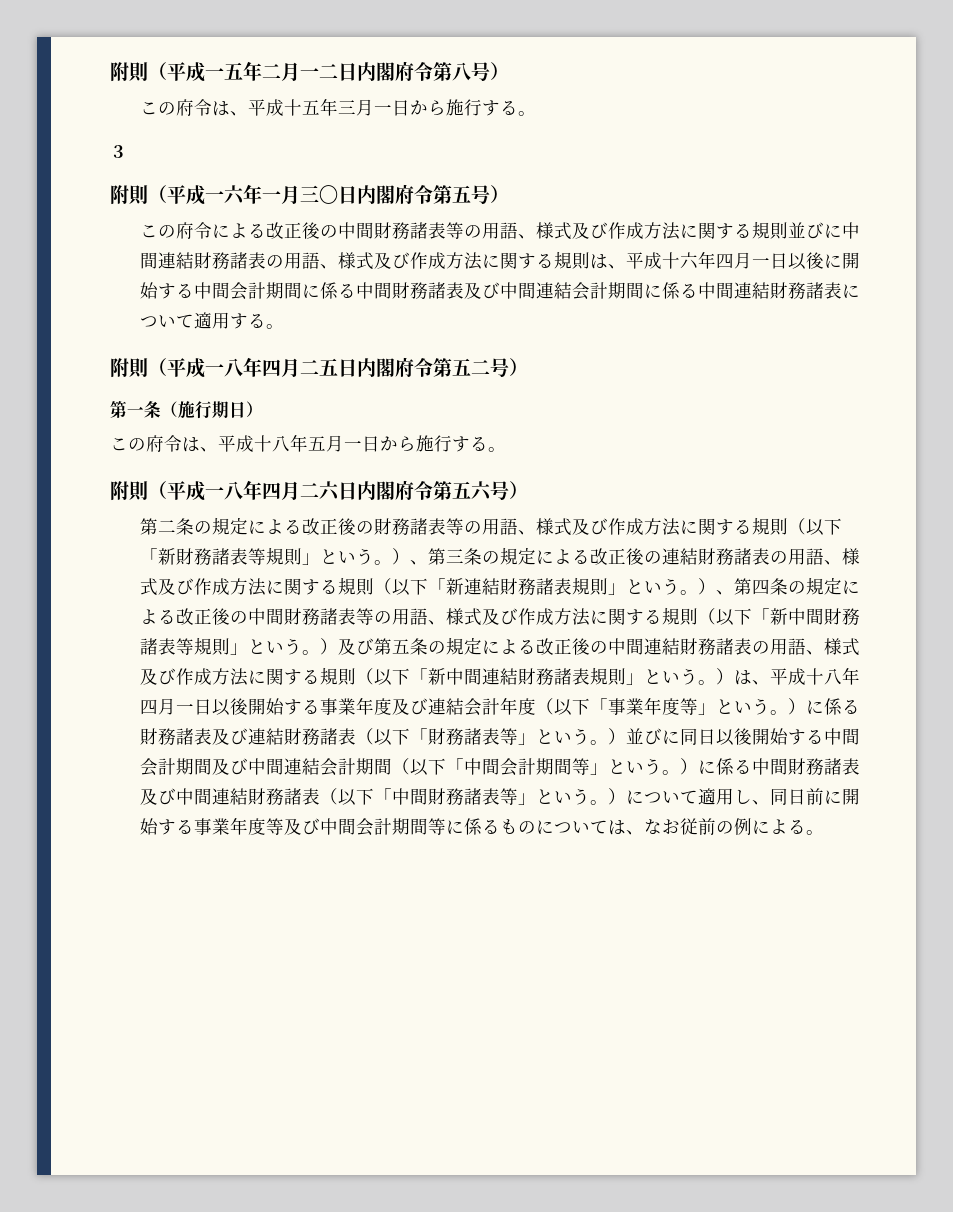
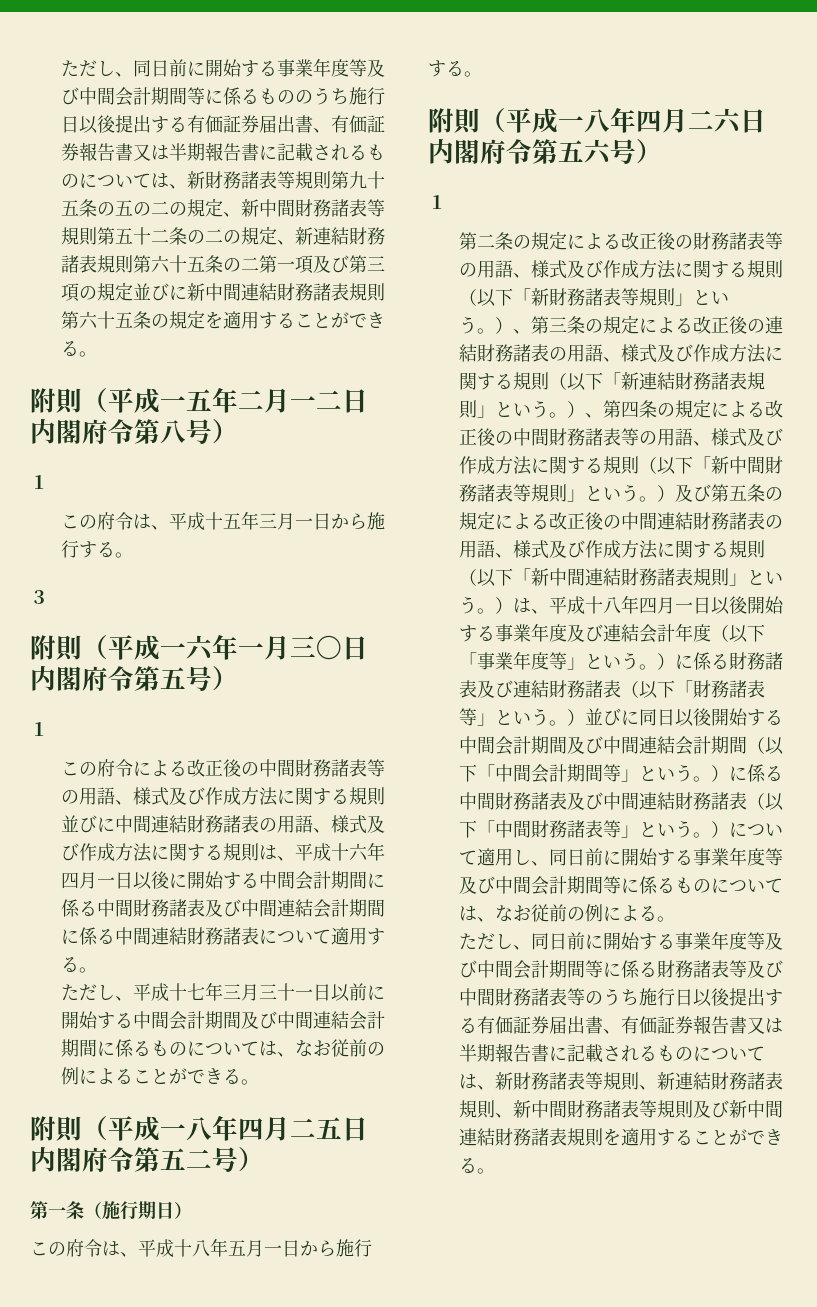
(110, 72) none -> [60,58,385,77] [60,87,385,106] [60,115,385,134] [60,142,385,162] [60,171,385,190] [60,198,385,217] [60,226,385,246] [60,255,385,274] [60,282,385,302] [60,310,385,329] [60,341,97,357] ただし、同日前に開始する事業年度等及び中間会計期間等に係るもののうち施行日以後提出する有価証券届出書、有価証券報告書又は半期報告書に記載されるものについては、新財務諸表等規則第九十五条の五の二の規定、新中間財務諸表等規則第五十二条の二の規定、新連結財務諸表規則第六十五条の二第一項及び第三項の規定並びに新中間連結財務諸表規則第六十五条の規定を適用することができる。 //
(509, 71) none -> [30,475,48,489] // １
(509, 194) none -> [30,722,48,736] // １
(285, 326) none -> [60,982,385,1002] [60,1011,385,1030] [60,1039,385,1057] [60,1067,259,1085] // ただし、平成十七年三月三十一日以前に開始する中間会計期間及び中間連結会計期間に係るものについては、なお従前の例によることができる。
(528, 490) none -> [428,195,446,209] // １
(825, 832) none -> [458,931,783,950] [458,960,783,979] [458,988,783,1007] [458,1015,783,1034] [458,1043,765,1063] [458,1072,783,1091] [458,1100,783,1119] [458,1128,783,1147] [458,1158,495,1174] // ただし、同日前に開始する事業年度等及び中間会計期間等に係る財務諸表等及び中間財務諸表等のうち施行日以後提出する有価証券届出書、有価証券報告書又は半期報告書に記載されるものについては、新財務諸表等規則、新連結財務諸表規則、新中間財務諸表等規則及び新中間連結財務諸表規則を適用することができる。

